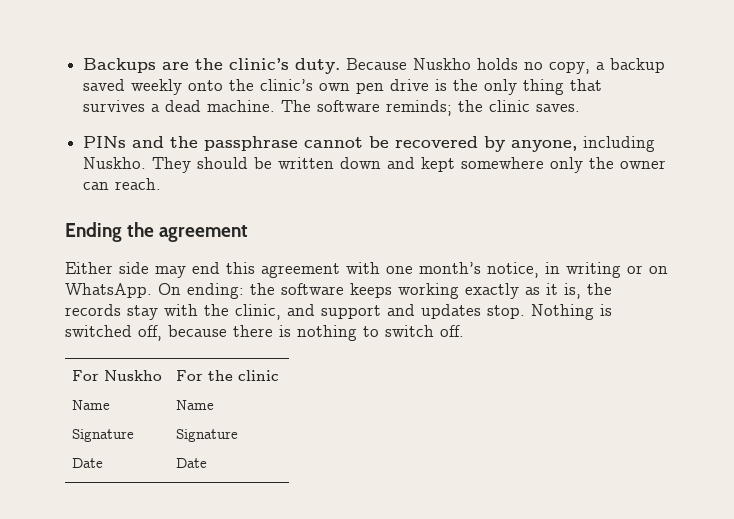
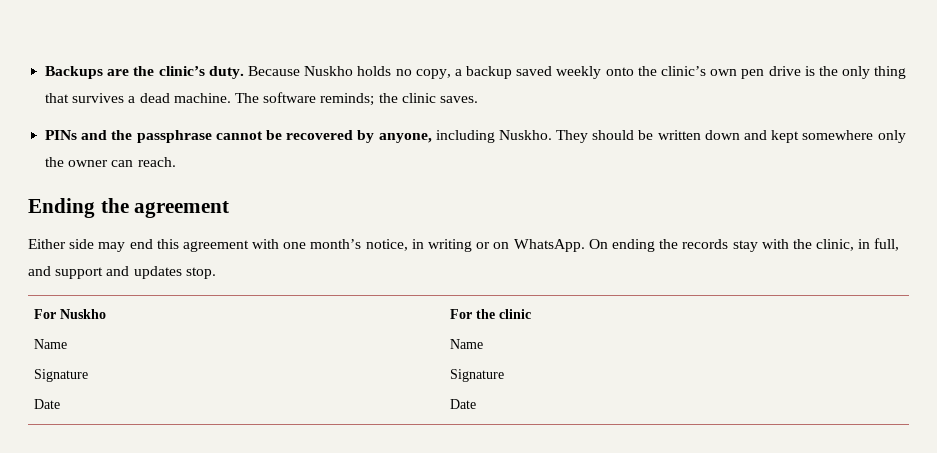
[187,283,581,299] ending: the software keeps working exactly as it is, -> [611,239,655,252] ending
(281, 312) none -> [858,238,900,251] in full,
[531,304,612,320] [65,325,464,341] Nothing is switched off, because there is nothing to switch off. -> (216, 273) none

